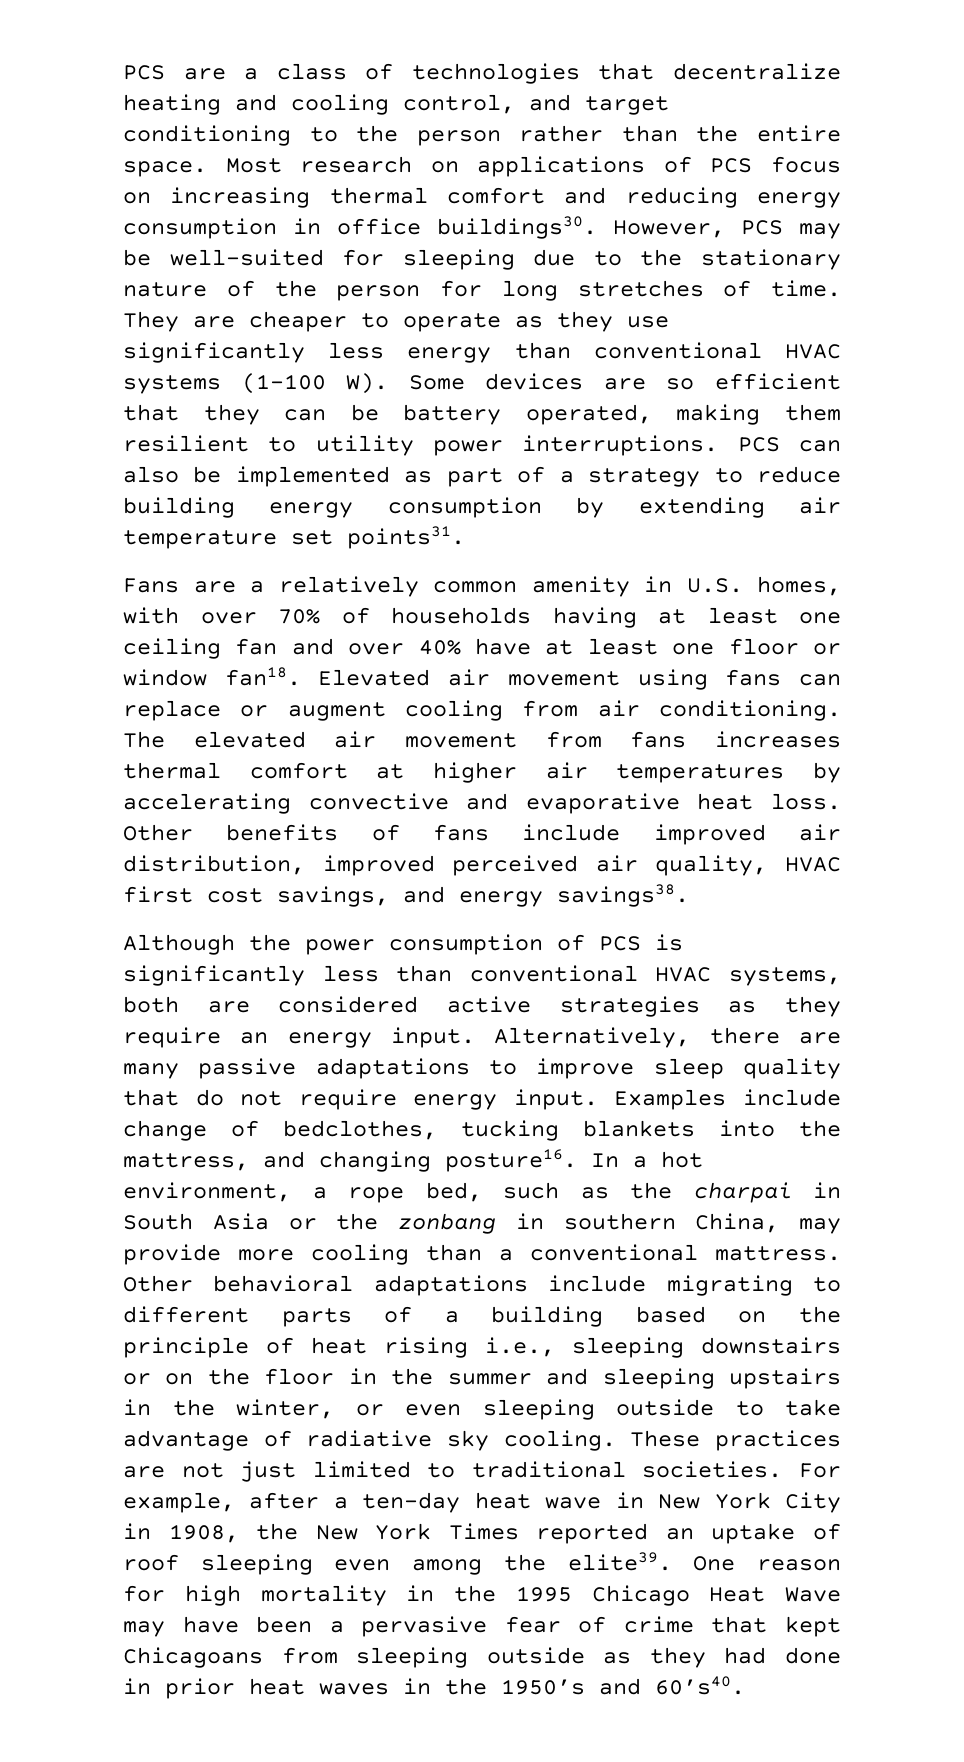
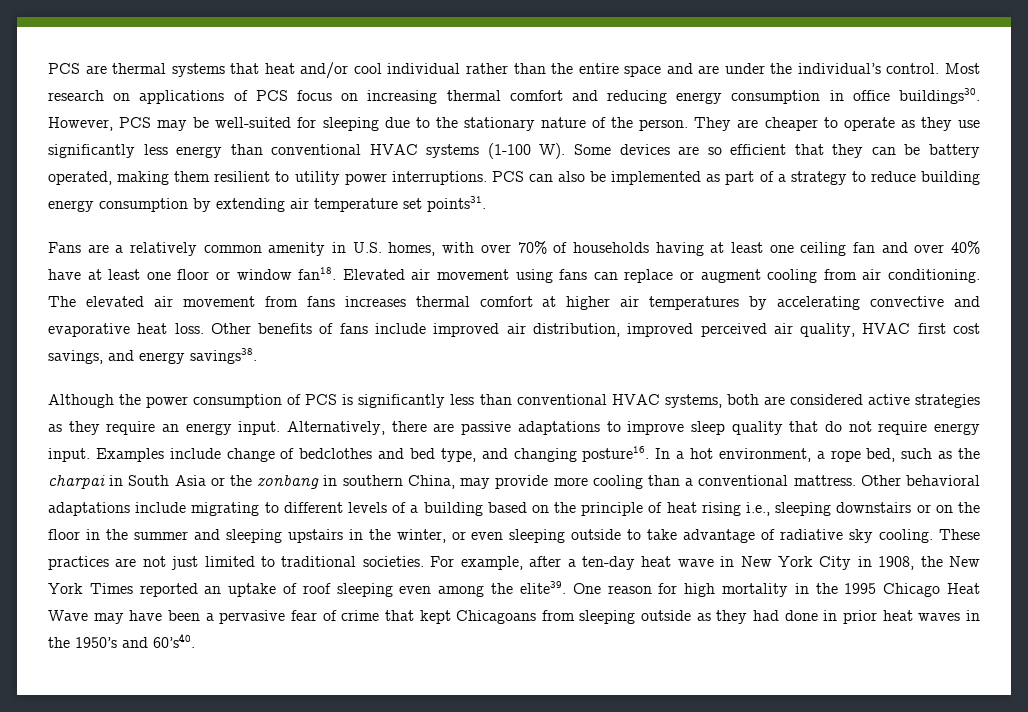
[244,63,841,84] [123,94,669,115] [123,125,841,146] [123,161,207,177] a class of technologies that decentralize heating and cooling control, and target conditioning to the person rather than the entire space. -> [112,62,940,79] thermal systems that heat and/or cool individual rather than the entire space and are under the individual’s control.
[336,280,841,301] person for long stretches of time. -> [639,119,689,131] person.
[123,1063,179,1079] many -> (455, 427) none
[283,1120,841,1141] [123,1153,249,1171] bedclothes, tucking blankets into the mattress, -> [299,448,476,462] bedclothes and bed type,
[281,1308,352,1327] parts -> [347,502,387,513] levels

